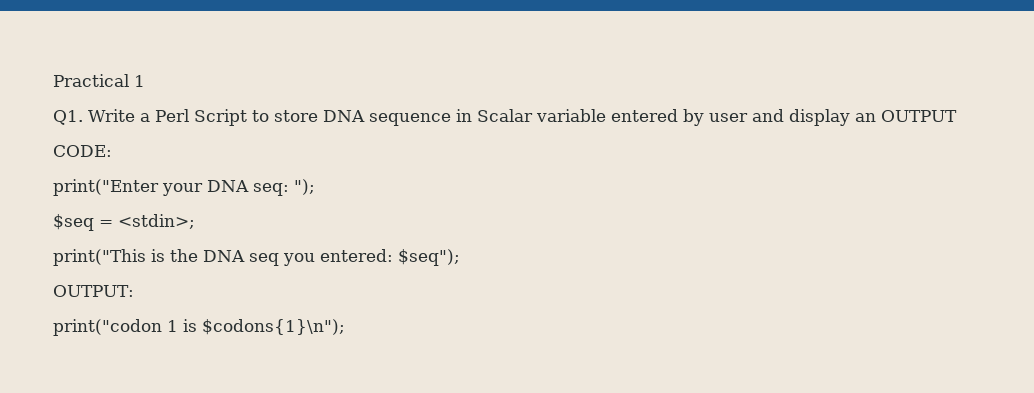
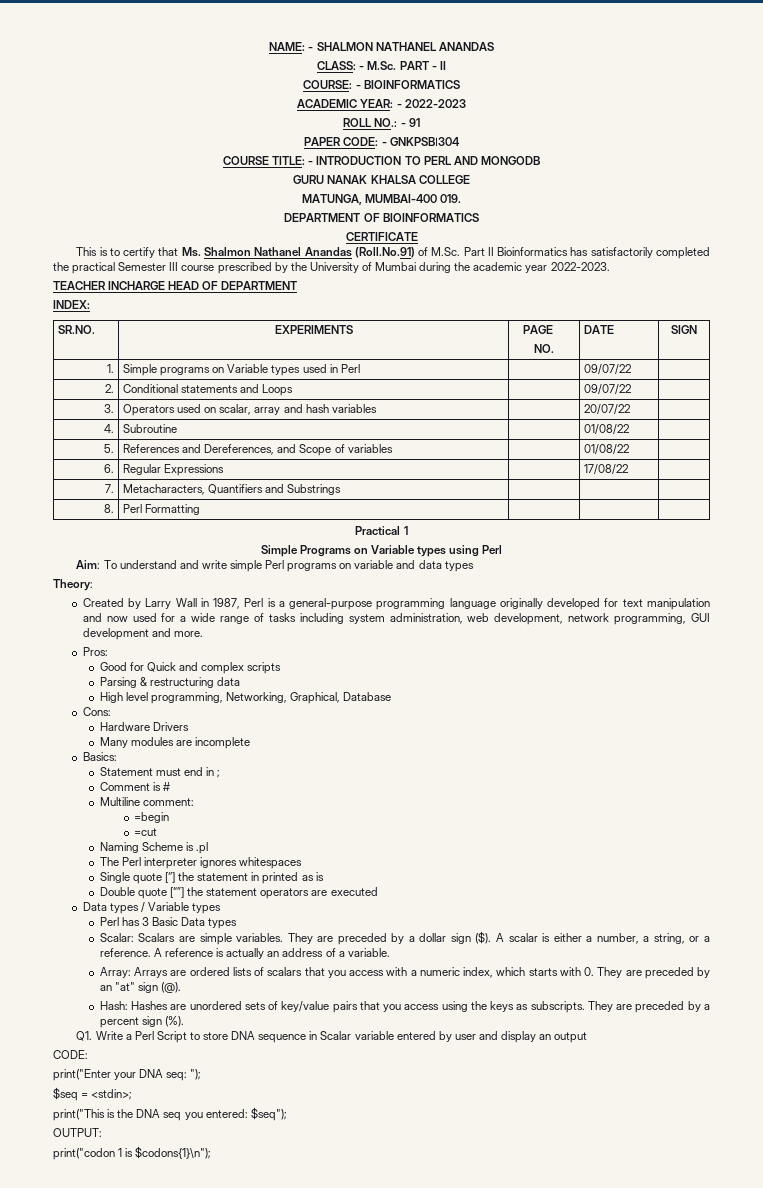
[53,74,145,87] Practical 1 -> [269,42,494,51] [317,61,446,70] [303,80,460,89] [297,99,466,108] [343,118,420,127] [304,137,460,146] [223,156,541,165] [293,175,470,184] [301,194,462,205] [284,213,479,222] [345,232,418,241] [76,247,710,259] [53,262,610,274] [53,281,298,290] [53,300,90,309] [58,325,96,334] [274,325,353,334] [523,325,554,334] [534,344,554,353] [584,325,615,334] [671,325,697,334] [106,364,114,373] [123,364,360,376] [584,364,632,375] [104,384,114,393] [123,384,294,396] [584,384,632,395] [103,404,114,413] [123,404,377,416] [584,404,631,415] [103,424,114,433] [123,424,178,433] [584,424,630,435] [103,444,114,453] [123,444,393,456] [584,444,630,455] [103,464,114,473] [123,464,225,476] [584,464,629,475] [104,484,114,493] [123,484,342,495] [103,504,114,513] [123,504,201,515] [355,526,408,535] [260,545,503,557] [76,560,474,572] [53,579,93,591] [82,598,710,610] [82,613,710,625] [82,628,203,640] [82,647,108,656] [99,662,282,674] [99,677,241,688] [99,692,392,704] [82,707,111,716] [99,722,189,731] [99,737,251,749] [82,752,117,761] [99,767,221,778] [99,782,171,791] [99,797,194,806] [134,812,170,823] [134,828,158,836] [99,842,209,854] [99,857,303,869] [99,872,324,884] [99,887,378,899] [82,902,222,914] [99,917,238,929] [99,931,711,945] [99,948,390,959] [99,967,710,979] [99,982,182,993] [99,1001,711,1013] [99,1016,185,1028] NAME: - SHALMON NATHANEL ANANDAS // CLASS: - M.Sc. PART - ⅠI // COURSE: - BIOINFORMATICS // ACADEMIC YEAR: - 2022-2023 // ROLL NO.: - 91 // PAPER CODE: - GNKPSBǀ304 // COURSE TITLE: - INTRODUCTION TO PERL AND MONGODB // GURU NANAK KHALSA COLLEGE // MATUNGA, MUMBAI-400 019. // DEPARTMENT OF BIOINFORMATICS // CERTIFICATE // This is to certify that Ms. Shalmon Nathanel Anandas (Roll.No.91) of M.Sc. Part ⅠI Bioinformatics has satisfactorily completed the practical Semester ⅠII course prescribed by the University of Mumbai during the academic year 2022-2023. // TEACHER INCHARGE HEAD OF DEPARTMENT // INDEX: // SR.NO. | EXPERIMENTS | PAGE // NO. | DATE | SIGN // 1. | Simple programs on Variable types used in Perl | | 09/07/22 | // 2. | Conditional statements and Loops | | 09/07/22 | // 3. | Operators used on scalar, array and hash variables | | 20/07/22 | // 4. | Subroutine | | 01/08/22 | // 5. | References and Dereferences, and Scope of variables | | 01/08/22 | // 6. | Regular Expressions | | 17/08/22 | // 7. | Metacharacters, Quantifiers and Substrings | | | // 8. | Perl Formatting | | | // Practical 1 // Simple Programs on Variable types using Perl // Aim: To understand and write simple Perl programs on variable and data types // Theory: // Created by Larry Wall in 1987, Perl is a general-purpose programming language originally developed for text manipulation and now used for a wide range of tasks including system administration, web development, network programming, GUI development and more. // Pros: // Good for Quick and complex scripts // Parsing & restructuring data // High level programming, Networking, Graphical, Database // Cons: // Hardware Drivers // Many modules are incomplete // Basics: // Statement must end in ; // Comment is # // Multiline comment: // =begin // =cut // Naming Scheme is .pl // The Perl interpreter ignores whitespaces // Single quote [‘’] the statement in printed as is // Double quote [“”] the statement operators are executed // Data types / Variable types // Perl has 3 Basic Data types // Scalar: Scalars are simple variables. They are preceded by a dollar sign ($). A scalar is either a number, a string, or a reference. A reference is actually an address of a variable. // Array: Arrays are ordered lists of scalars that you access with a numeric index, which starts with 0. They are preceded by an "at" sign (@). // Hash: Hashes are unordered sets of key/value pairs that you access using the keys as subscripts. They are preceded by a percent sign (%).
[881,110,957,122] OUTPUT -> [554,1032,588,1043] output

